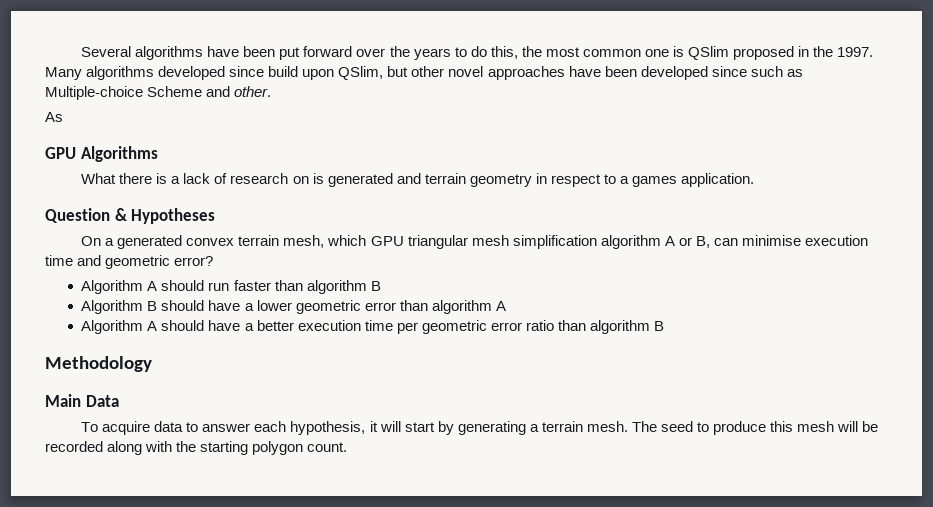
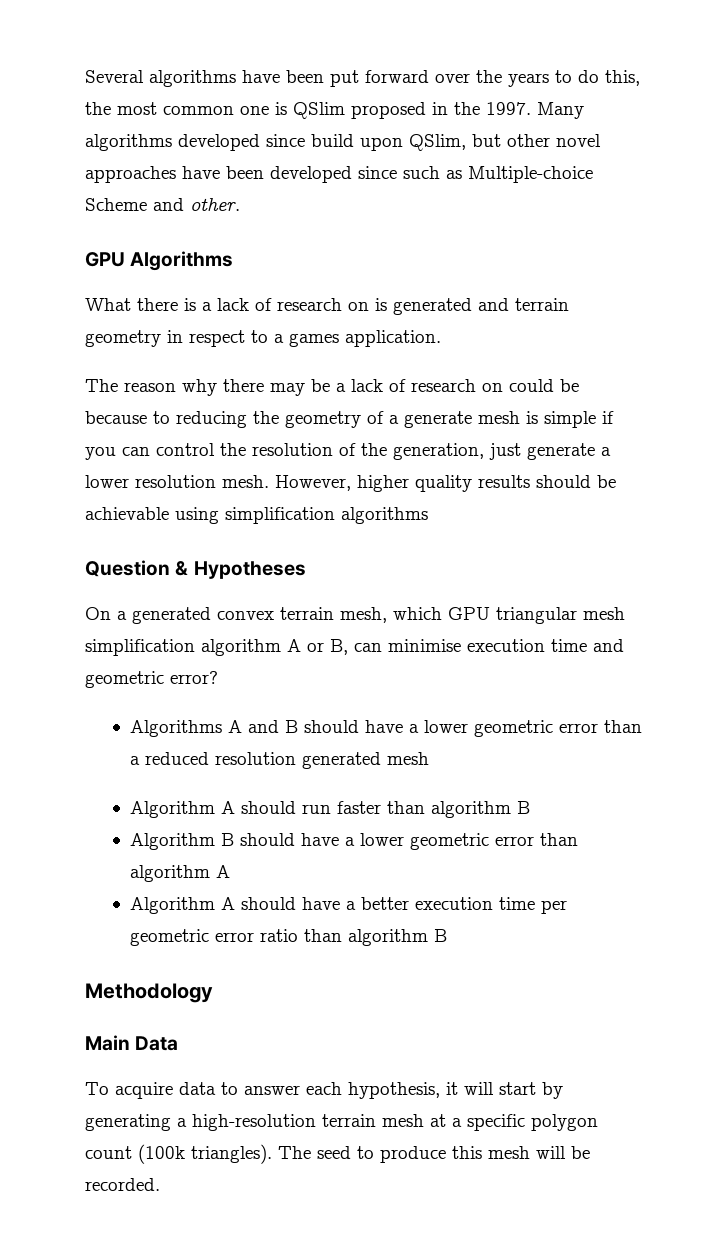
[45,112,63,122] // As -> (240, 204) none
(755, 180) none -> [85,379,579,396] [85,411,614,428] [85,443,611,460] [85,475,616,492] [85,507,428,524] // The reason why there may be a lack of research on could be because to reducing the geometry of a generate mesh is simple if you can control the resolution of the generation, just generate a lower resolution mesh. However, higher quality results should be achievable using simplification algorithms
(214, 261) none -> [130,720,643,737] [130,752,430,769] // Algorithms A and B should have a lower geometric error than a reduced resolution generated mesh
[541,421,628,432] terrain mesh. -> [192,1114,598,1131] [85,1144,272,1164] high-resolution terrain mesh at a specific polygon count (100k triangles).
[45,441,348,455] recorded along with the starting polygon count. -> [85,1178,160,1191] recorded.

